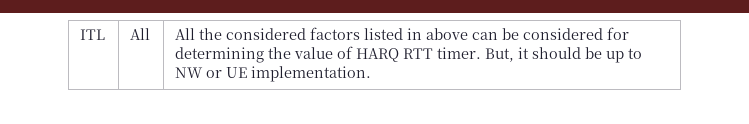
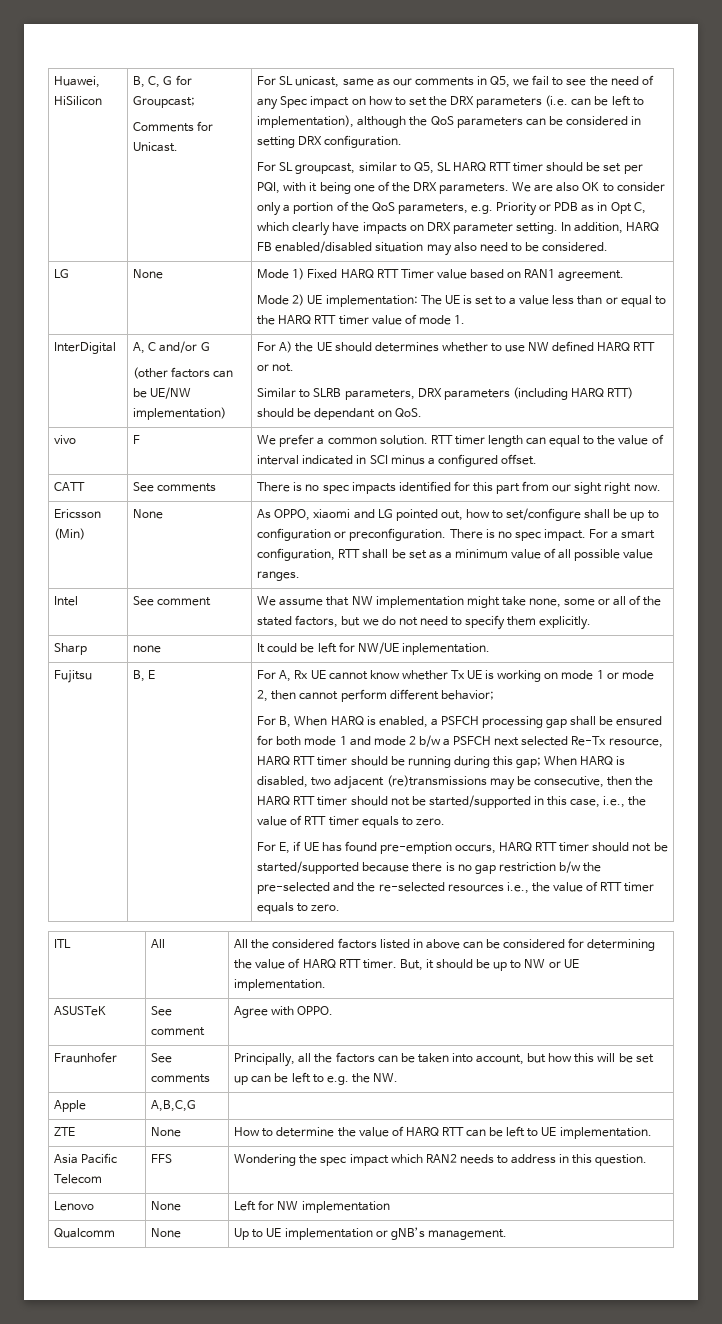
(80, 34) none -> [54,76,101,88] [54,96,103,106] [133,75,192,88] [133,96,196,108] [133,121,214,132] [133,142,179,152] [257,75,654,88] [257,95,644,110] [257,115,642,128] [257,135,403,148] [257,162,643,174] [257,181,665,194] [257,201,646,216] [257,222,660,236] [257,241,609,256] [54,269,70,278] [133,269,164,279] [257,268,625,281] [257,294,666,307] [257,314,465,325] [54,342,117,354] [133,341,210,354] [133,367,234,379] [133,387,192,399] [133,407,227,420] [257,341,656,353] [257,363,295,372] [257,387,634,400] [257,408,422,420] [54,435,77,444] [133,435,141,444] [257,434,664,447] [257,454,537,467] [54,482,86,491] [133,482,217,492] [257,481,661,494] [54,509,102,519] [54,528,86,540] [133,509,164,519] [257,508,659,521] [257,528,656,541] [257,548,654,561] [257,571,301,581] [54,596,79,606] [133,596,212,606] [257,595,662,608] [257,615,592,630] [54,643,88,655] [133,645,162,653] [257,642,490,655] [54,670,93,683] [133,670,156,682] [257,670,654,682] [257,689,494,702] [257,716,663,728] [257,735,663,748] [257,756,626,768] [257,775,654,790] [257,795,647,808] [257,815,445,828] [257,841,668,854] [257,861,602,874] [257,881,655,894] [257,902,341,914] Huawei, HiSilicon | B, C, G for Groupcast; // Comments for Unicast. | For SL unicast, same as our comments in Q5, we fail to see the need of any Spec impact on how to set the DRX parameters (i.e. can be left to implementation), although the QoS parameters can be considered in setting DRX configuration. // For SL groupcast, similar to Q5, SL HARQ RTT timer should be set per PQI, with it being one of the DRX parameters. We are also OK to consider only a portion of the QoS parameters, e.g. Priority or PDB as in Opt C, which clearly have impacts on DRX parameter setting. In addition, HARQ FB enabled/disabled situation may also need to be considered. // LG | None | Mode 1) Fixed HARQ RTT Timer value based on RAN1 agreement. // Mode 2) UE implementation: The UE is set to a value less than or equal to the HARQ RTT timer value of mode 1. // InterDigital | A, C and/or G // (other factors can be UE/NW implementation) | For A) the UE should determines whether to use NW defined HARQ RTT or not. // Similar to SLRB parameters, DRX parameters (including HARQ RTT) should be dependant on QoS. // vivo | F | We prefer a common solution. RTT timer length can equal to the value of interval indicated in SCI minus a configured offset. // CATT | See comments | There is no spec impacts identified for this part from our sight right now. // Ericsson (Min) | None | As OPPO, xiaomi and LG pointed out, how to set/configure shall be up to configuration or preconfiguration. There is no spec impact. For a smart configuration, RTT shall be set as a minimum value of all possible value ranges. // Intel | See comment | We assume that NW implementation might take none, some or all of the stated factors, but we do not need to specify them explicitly. // Sharp | none | It could be left for NW/UE inplementation. // Fujitsu | B, E | For A, Rx UE cannot know whether Tx UE is working on mode 1 or mode 2, then cannot perform different behavior; // For B, When HARQ is enabled, a PSFCH processing gap shall be ensured for both mode 1 and mode 2 b/w a PSFCH next selected Re-Tx resource, HARQ RTT timer should be running during this gap; When HARQ is disabled, two adjacent (re)transmissions may be consecutive, then the HARQ RTT timer should not be started/supported in this case, i.e., the value of RTT timer equals to zero. // For E, if UE has found pre-emption occurs, HARQ RTT timer should not be started/supported because there is no gap restriction b/w the pre-selected and the re-selected resources i.e., the value of RTT timer equals to zero. //
(372, 74) none -> [54,1006,107,1016] [151,1006,173,1016] [151,1027,206,1036] [234,1006,334,1018] [54,1052,118,1063] [151,1053,173,1063] [151,1074,211,1083] [234,1052,654,1067] [234,1072,398,1085] [54,1100,87,1112] [151,1100,197,1112] [54,1127,76,1136] [151,1127,182,1137] [234,1126,652,1139] [54,1153,118,1164] [54,1174,103,1184] [151,1154,173,1163] [234,1154,648,1166] [54,1201,95,1211] [151,1201,182,1211] [234,1200,390,1213] [54,1228,116,1238] [151,1228,182,1238] [234,1227,507,1240] // ASUSTeK | See comment | Agree with OPPO. // Fraunhofer | See comments | Principally, all the factors can be taken into account, but how this will be set up can be left to e.g. the NW. // Apple | A,B,C,G | // ZTE | None | How to determine the value of HARQ RTT can be left to UE implementation. // Asia Pacific Telecom | FFS | Wondering the spec impact which RAN2 needs to address in this question. // Lenovo | None | Left for NW implementation // Qualcomm | None | Up to UE implementation or gNB’s management.

